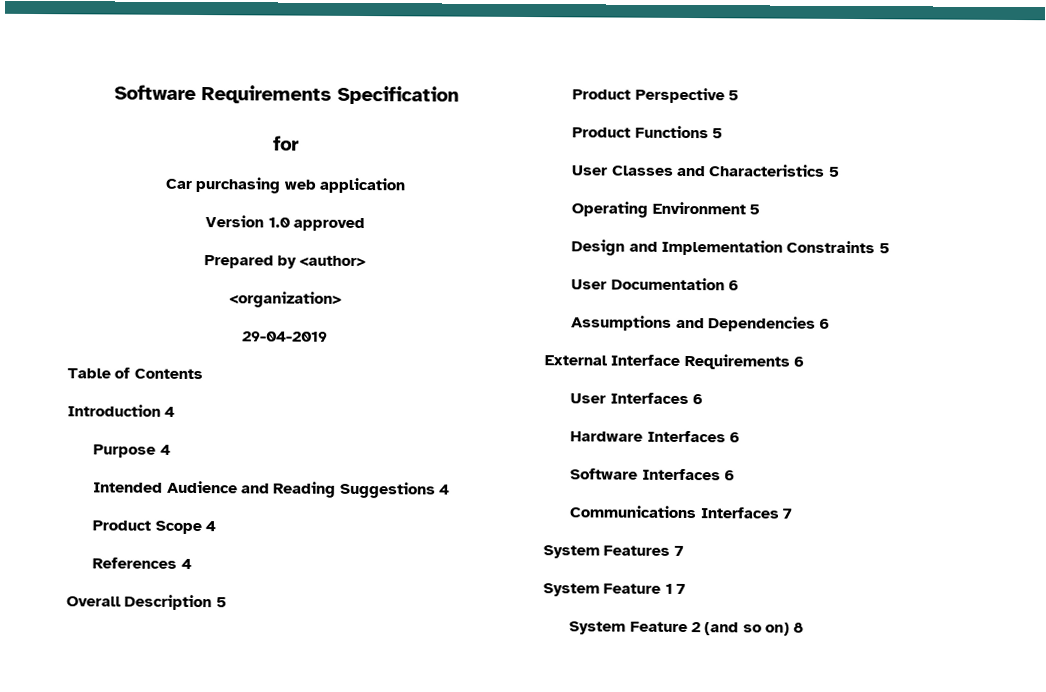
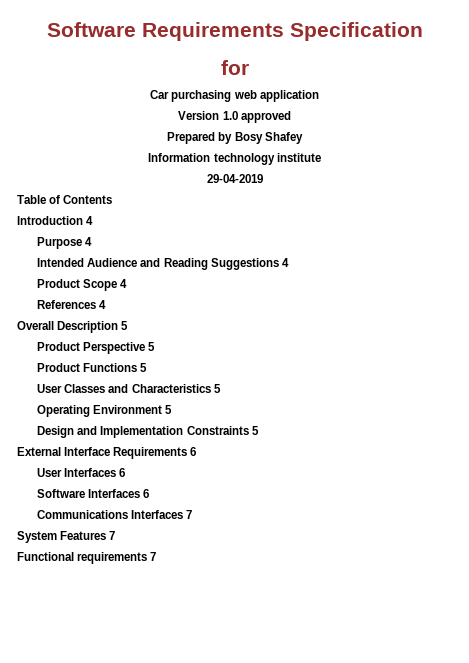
[299,255,367,268] [228,291,342,308] <author> // <organization> -> [234,132,303,144] [148,153,321,165] Bosy Shafey // Information technology institute
[571,277,739,291] [571,315,831,332] // User Documentation 6 // Assumptions and Dependencies 6 -> (259, 430) none
[570,430,740,443] // Hardware Interfaces 6 -> (126, 472) none
[543,583,686,597] [569,621,805,636] System Feature 1 7 // System Feature 2 (and so on) 8 -> [17,552,157,564] Functional requirements 7

